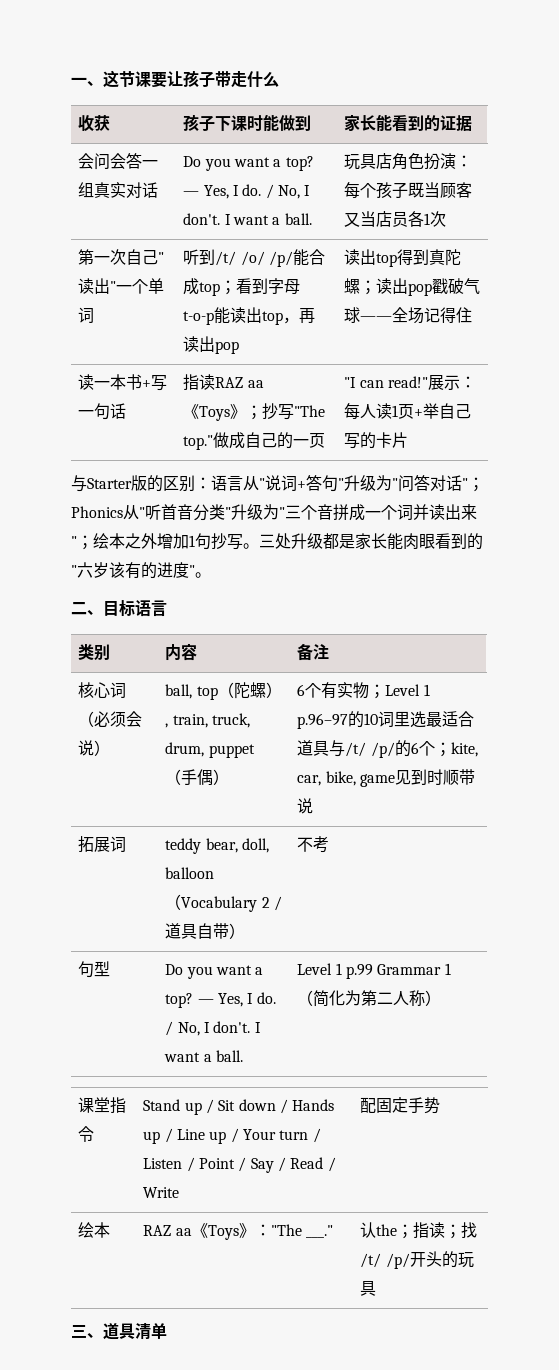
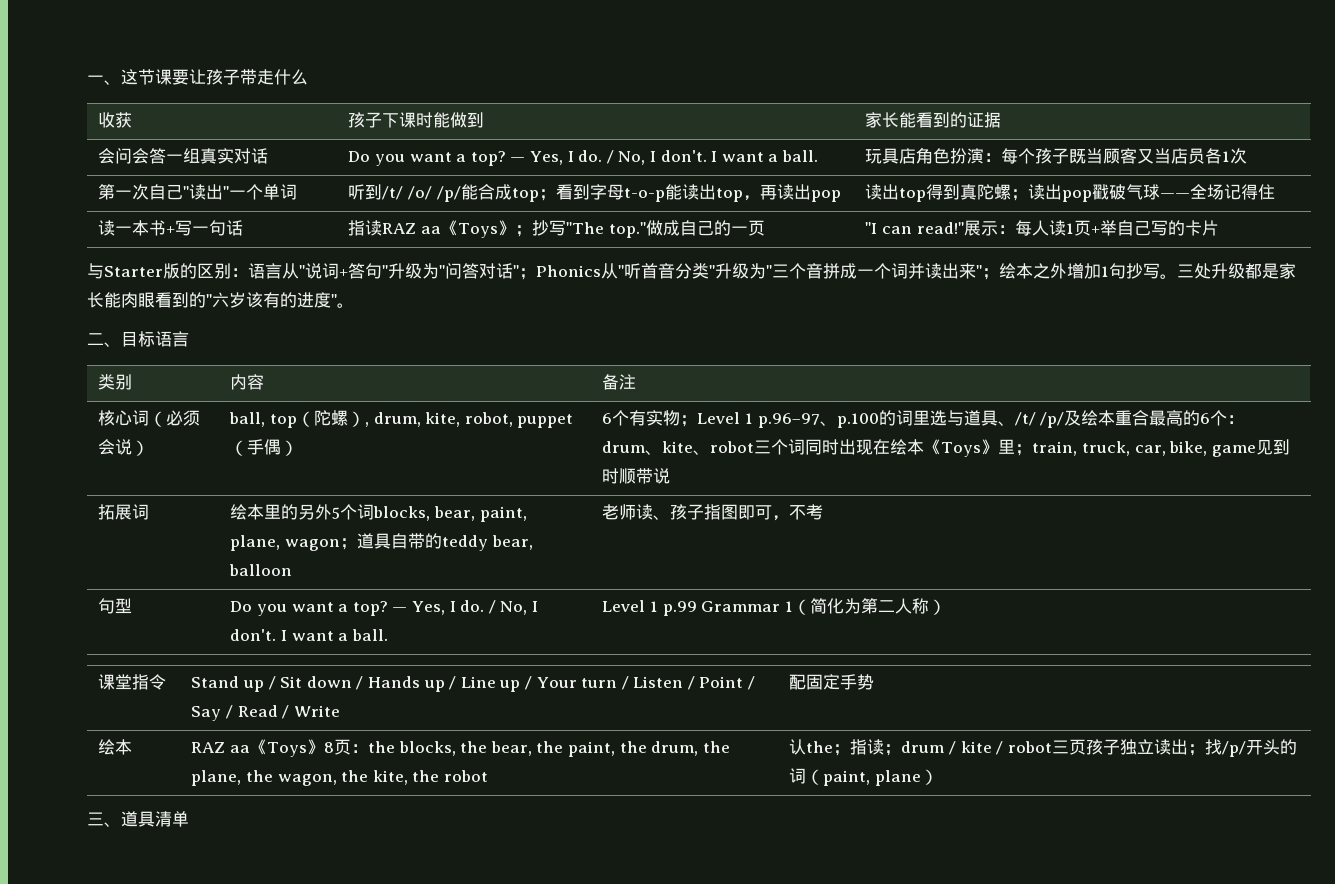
[172,713,250,728] [165,742,205,757] train, truck, drum, -> [373,412,513,427] drum, kite, robot,
[348,711,475,728] [297,740,478,758] 的10词里选最适合道具与/t/ /p/的6个；kite, -> [819,410,1245,428] [602,439,1131,457] 、p.100的词里选与道具、/t/ /p/及绘本重合最高的6个：drum、kite、robot三个词同时出现在绘本《Toys》里；train, truck,
[165,838,269,854] [165,867,215,879] [165,894,282,912] [165,923,246,939] teddy bear, doll, balloon（Vocabulary 2 /道具自带） | -> [230,504,527,522] [230,533,533,551] [229,564,293,576] [602,504,790,521] 绘本里的另外5个词blocks, bear, paint, plane, wagon；道具自带的teddy bear, balloon | 老师读、孩子指图即可，
[254,1224,333,1238] [360,1222,478,1239] [360,1251,474,1269] [360,1281,377,1296] ："The ___." | 认the；指读；找/t/ /p/开头的玩具 -> [324,739,730,757] [191,770,488,786] [789,739,1297,757] [789,768,939,786] 8页：the blocks, the bear, the paint, the drum, the plane, the wagon, the kite, the robot | 认the；指读；drum / kite / robot三页孩子独立读出；找/p/开头的词（paint, plane）

